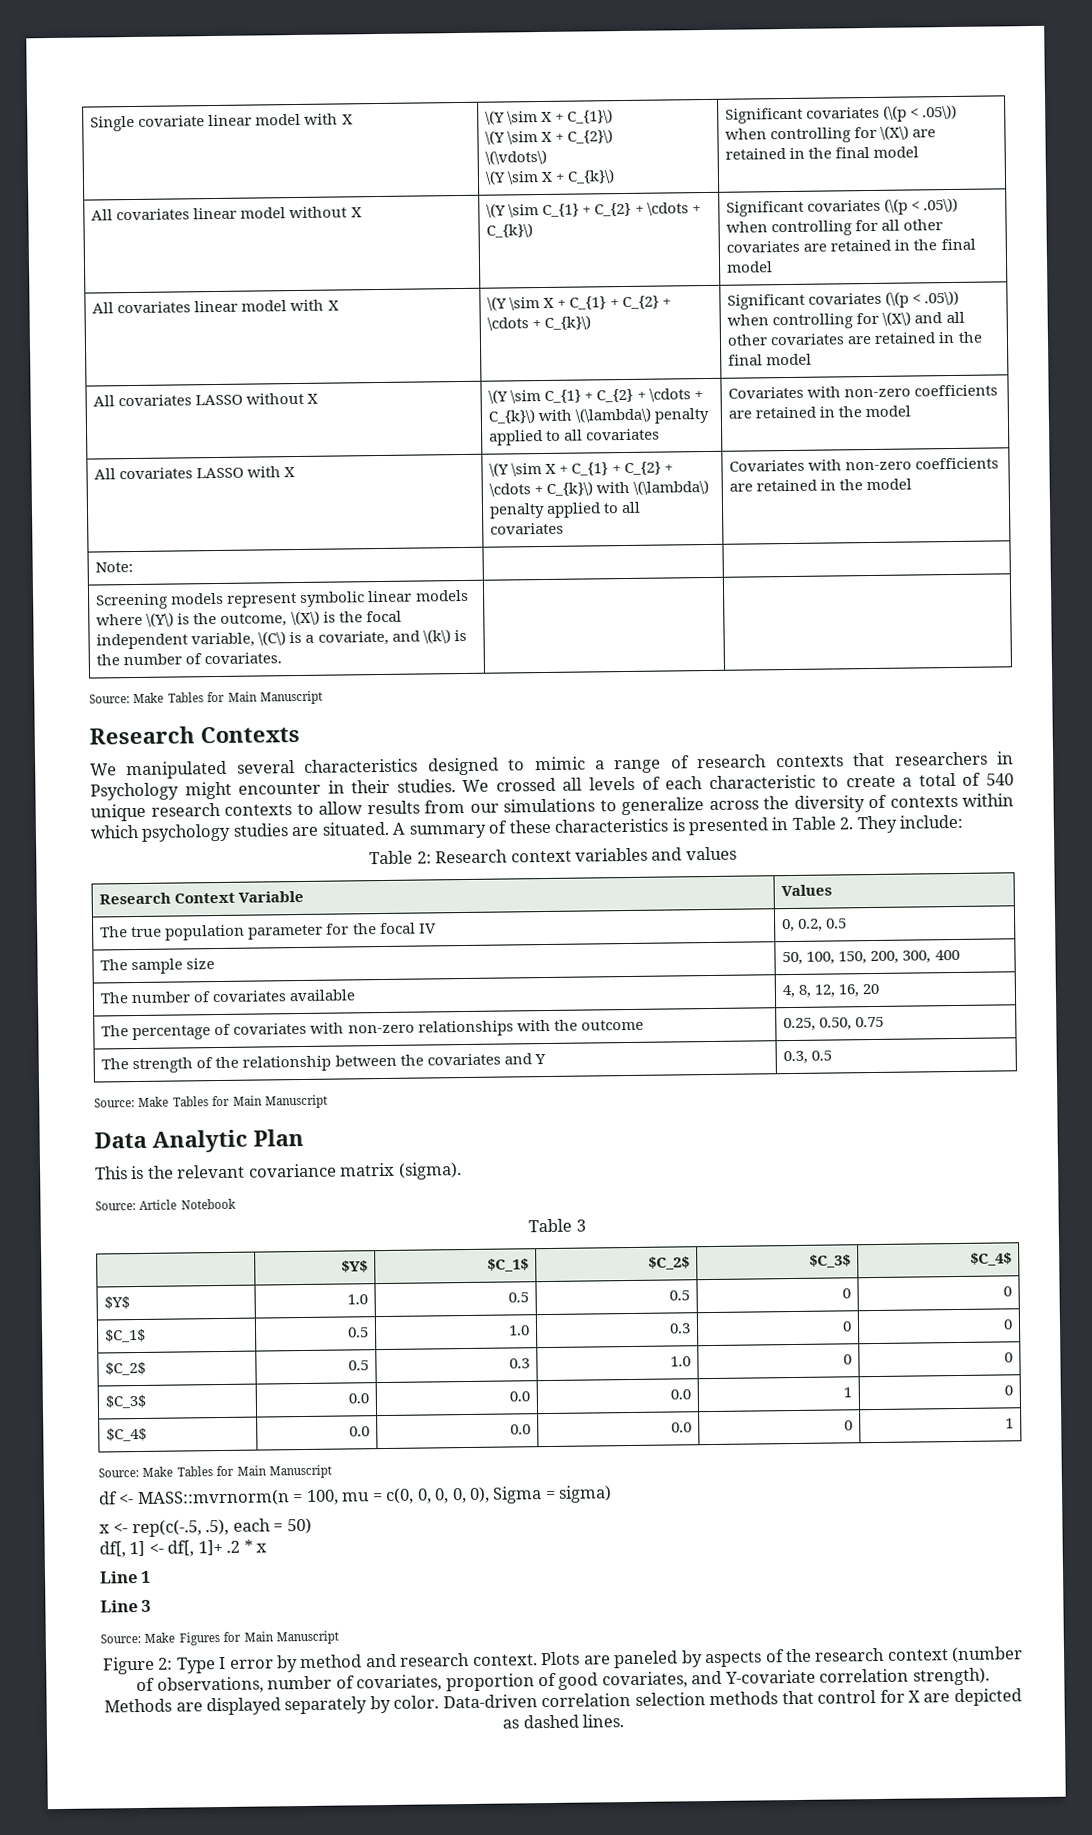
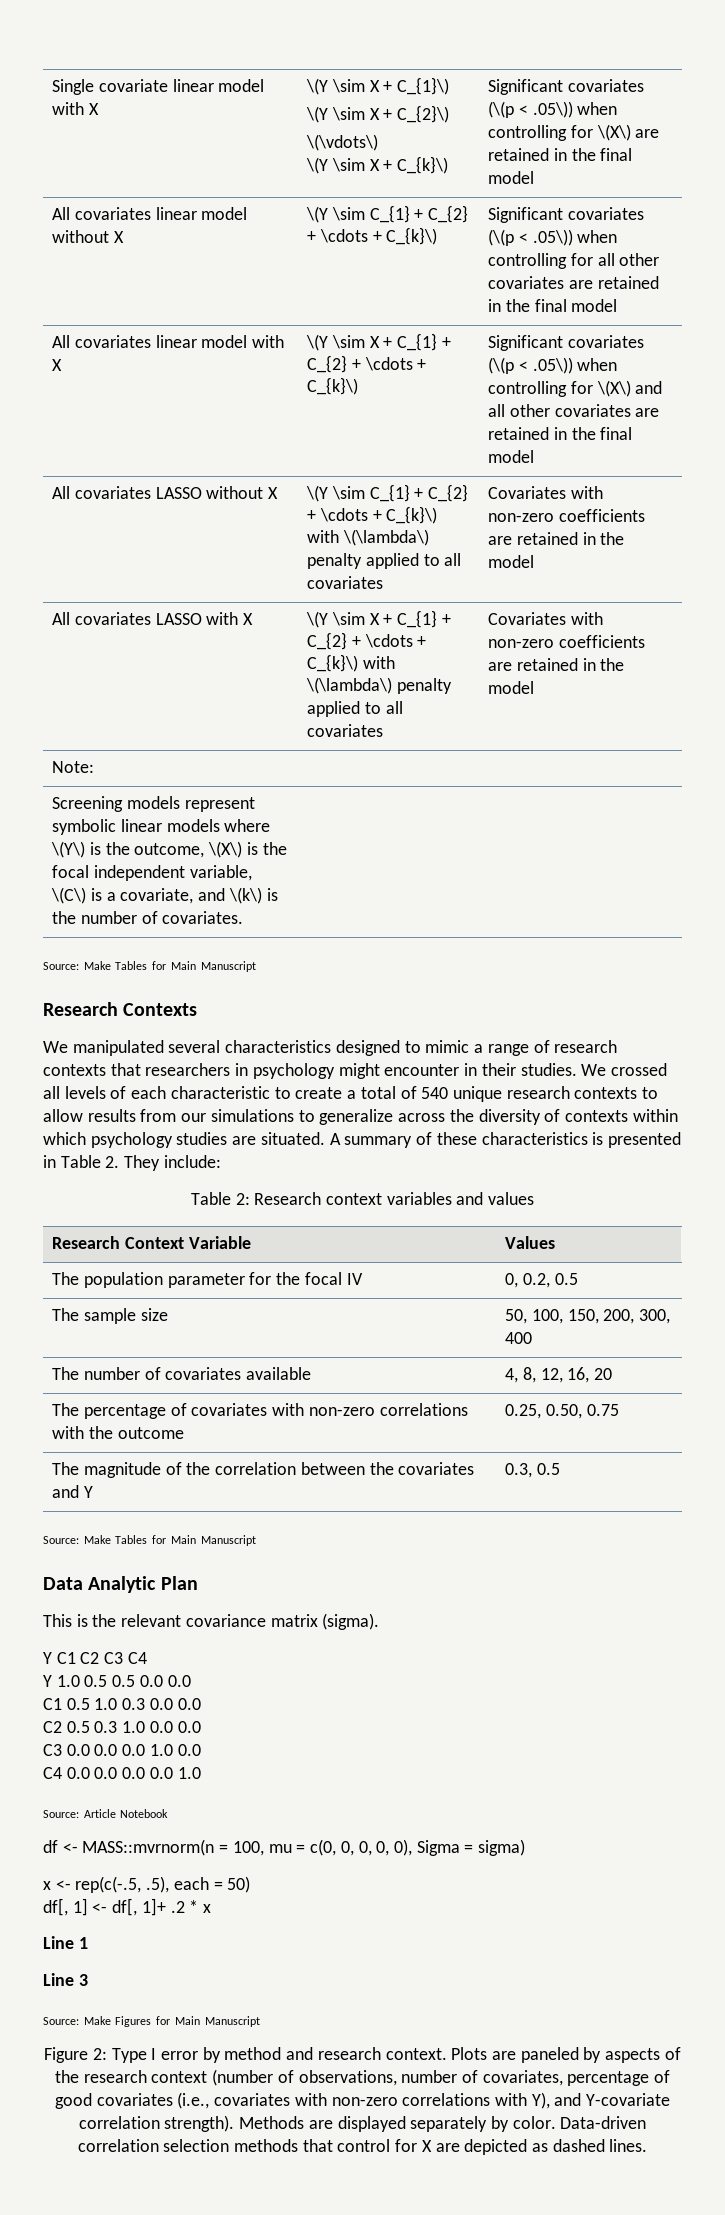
[90,782,179,801] Psychology -> [252,1063,335,1079] psychology
[131,926,163,938] true -> (80, 1278) none
[417,1020,514,1037] relationships -> [379,1403,468,1416] correlations
[132,1055,332,1074] strength of the relationship -> [84,1462,297,1478] magnitude of the correlation
[95,1198,236,1211] [528,1218,586,1233] [340,1260,368,1273] [486,1258,529,1272] [647,1256,690,1270] [808,1254,851,1268] [969,1252,1012,1266] [104,1296,131,1310] [346,1294,368,1305] [507,1292,529,1303] [668,1290,690,1301] [841,1288,851,1299] [1002,1286,1012,1297] [104,1328,147,1343] [346,1327,369,1338] [507,1325,530,1336] [668,1323,691,1334] [841,1321,852,1332] [1002,1319,1013,1330] [105,1361,147,1376] [347,1360,369,1371] [508,1358,530,1369] [669,1356,691,1367] [842,1354,852,1365] [1003,1352,1013,1363] [105,1394,147,1409] [347,1393,369,1404] [508,1391,530,1402] [669,1389,691,1400] [842,1387,852,1398] [1003,1385,1013,1396] [106,1427,148,1442] [348,1426,370,1437] [509,1424,531,1435] [670,1422,692,1433] [843,1420,853,1431] [1004,1418,1014,1429] [98,1464,333,1479] Source: Article Notebook // Table 3 // | $Y$ | $C_1$ | $C_2$ | $C_3$ | $C_4$ // $Y$ | 1.0 | 0.5 | 0.5 | 0 | 0 // $C_1$ | 0.5 | 1.0 | 0.3 | 0 | 0 // $C_2$ | 0.5 | 0.3 | 1.0 | 0 | 0 // $C_3$ | 0.0 | 0.0 | 0.0 | 1 | 0 // $C_4$ | 0.0 | 0.0 | 0.0 | 0 | 1 // Source: Make Tables for Main Manuscript -> [43,1652,147,1664] [43,1675,191,1687] [43,1698,201,1710] [43,1721,201,1733] [43,1744,201,1756] [43,1767,201,1779] [43,1809,169,1818] Y C1 C2 C3 C4 // Y 1.0 0.5 0.5 0.0 0.0 // C1 0.5 1.0 0.3 0.0 0.0 // C2 0.5 0.3 1.0 0.0 0.0 // C3 0.0 0.0 0.0 1.0 0.0 // C4 0.0 0.0 0.0 0.0 1.0 // Source: Article Notebook
[445,1673,535,1692] proportion -> [567,2071,650,2086] percentage
[601,1671,688,1689] covariates, -> [96,2092,550,2109] covariates (i.e., covariates with non-zero correlations with Y),

